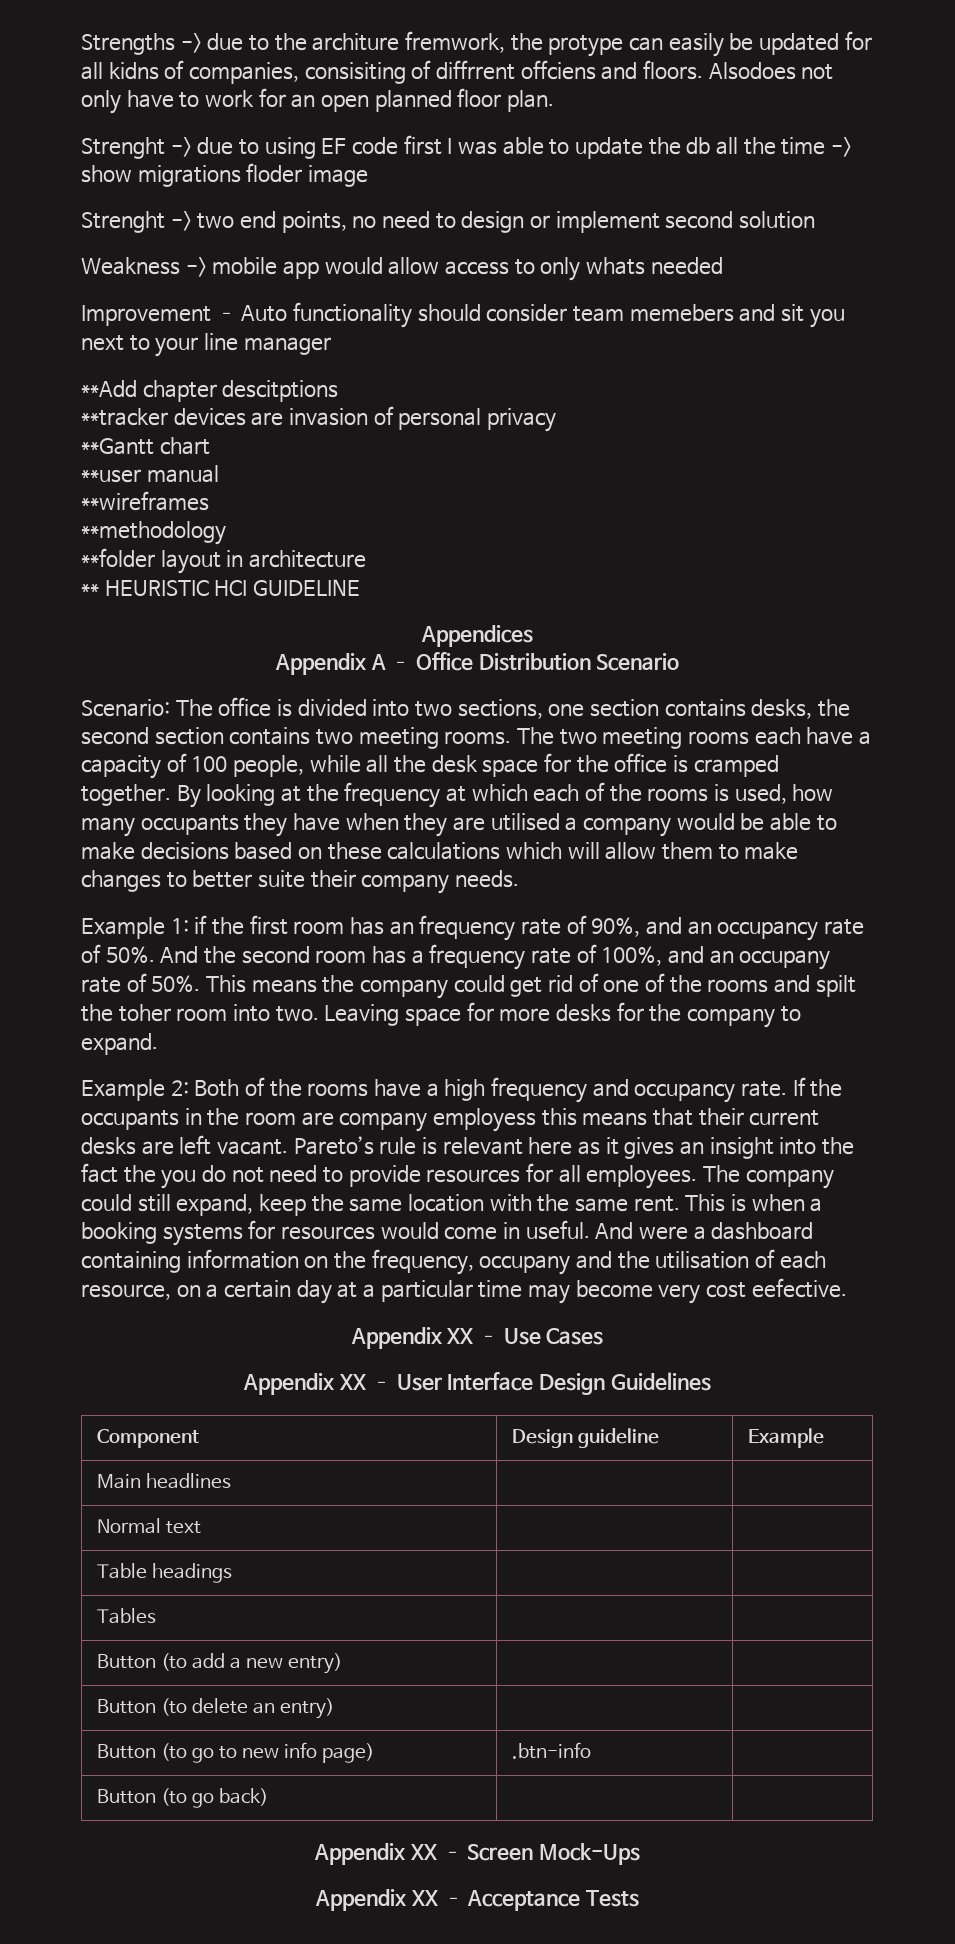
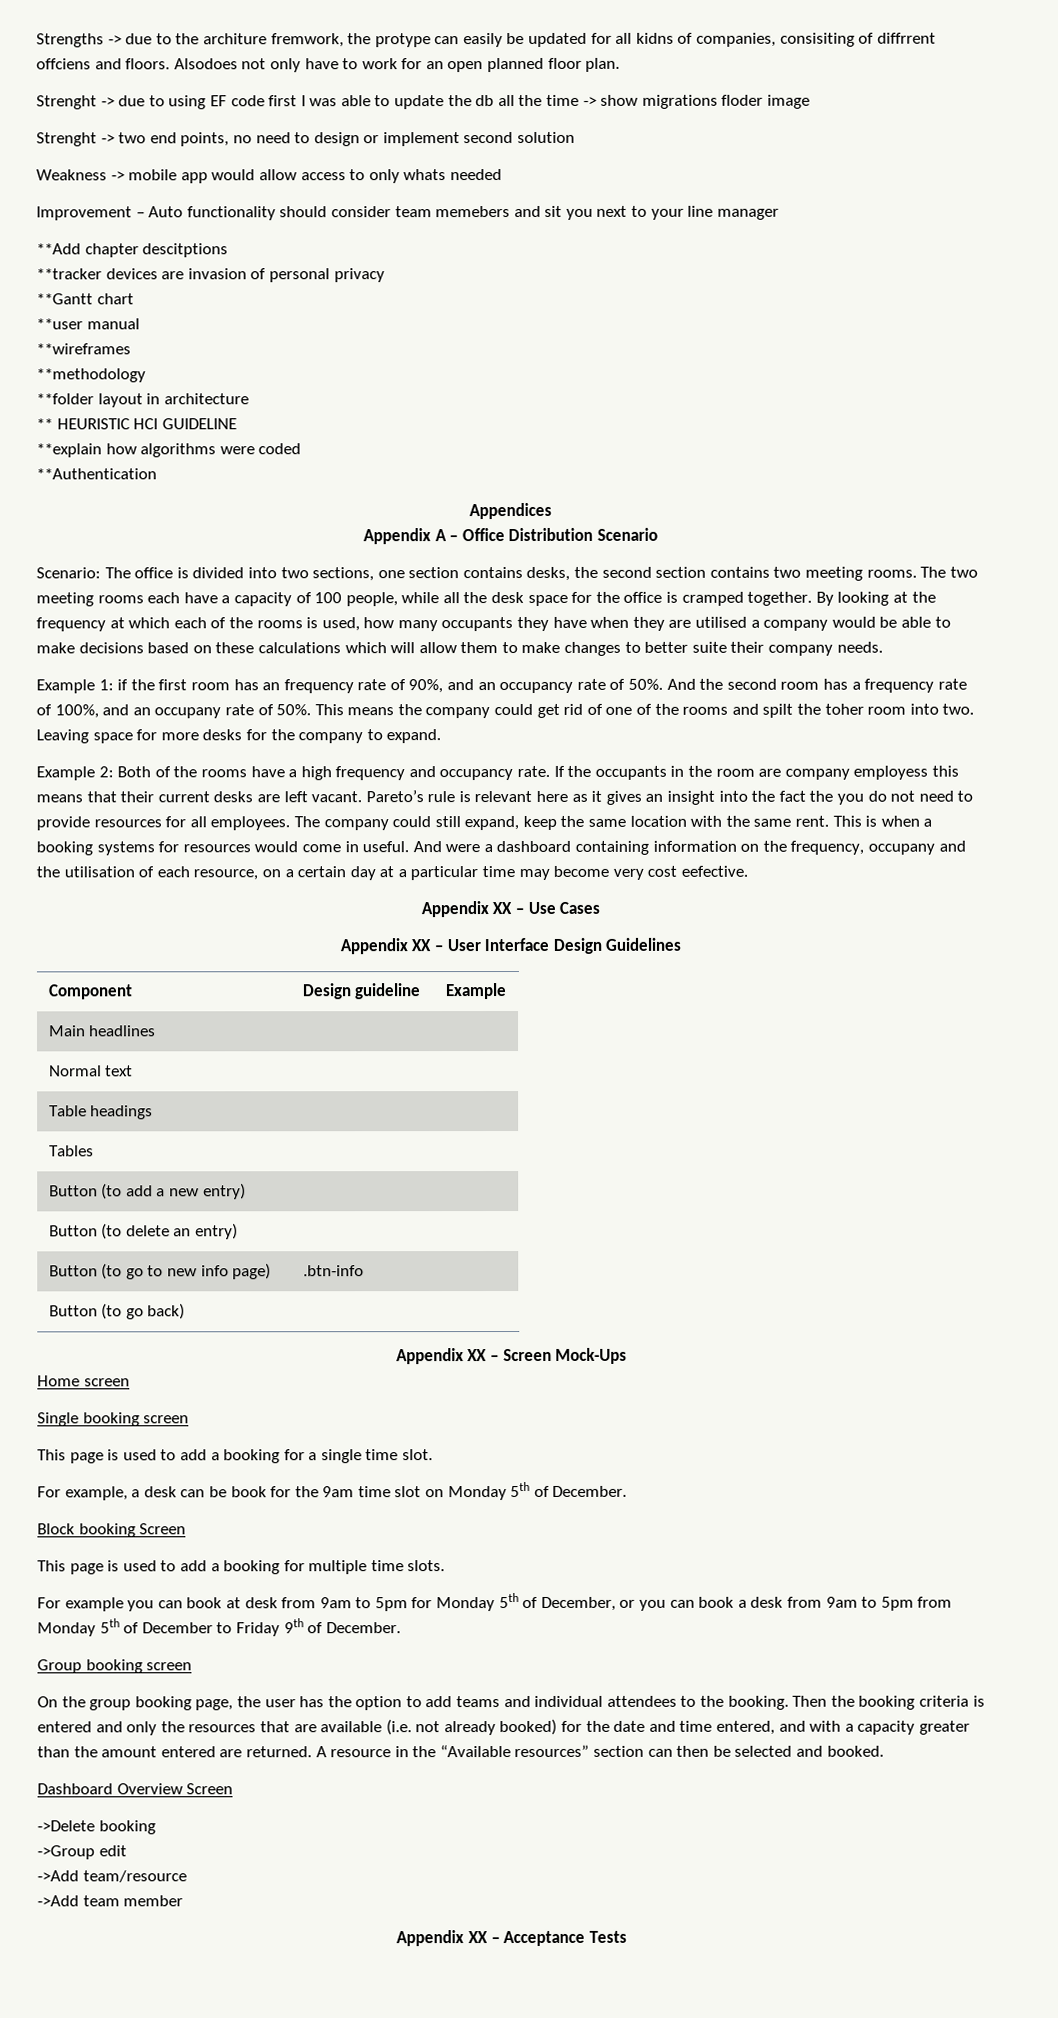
(360, 587) none -> [36,443,302,458] [36,468,157,480] // **explain how algorithms were coded // **Authentication
(640, 1854) none -> [37,1375,130,1387] [37,1412,190,1427] [37,1449,434,1464] [37,1481,628,1501] [37,1523,187,1538] [37,1560,446,1575] [37,1593,953,1612] [37,1618,401,1637] [37,1659,193,1674] [37,1695,985,1711] [37,1718,970,1736] [37,1744,884,1758] [37,1783,234,1795] [37,1820,156,1835] [37,1845,127,1860] [37,1870,187,1883] [37,1895,184,1907] // Home screen // Single booking screen // This page is used to add a booking for a single time slot. // For example, a desk can be book for the 9am time slot on Monday 5th of December. // Block booking Screen // This page is used to add a booking for multiple time slots. // For example you can book at desk from 9am to 5pm for Monday 5th of December, or you can book a desk from 9am to 5pm from Monday 5th of December to Friday 9th of December. // Group booking screen // On the group booking page, the user has the option to add teams and individual attendees to the booking. Then the booking criteria is entered and only the resources that are available (i.e. not already booked) for the date and time entered, and with a capacity greater than the amount entered are returned. A resource in the “Available resources” section can then be selected and booked. // Dashboard Overview Screen // ->Delete booking // ->Group edit // ->Add team/resource // ->Add team member

